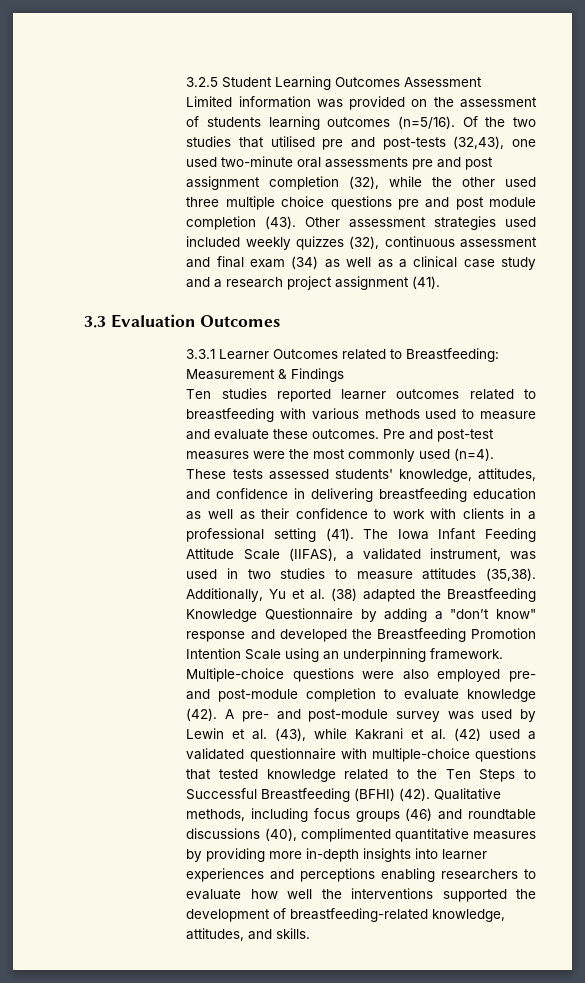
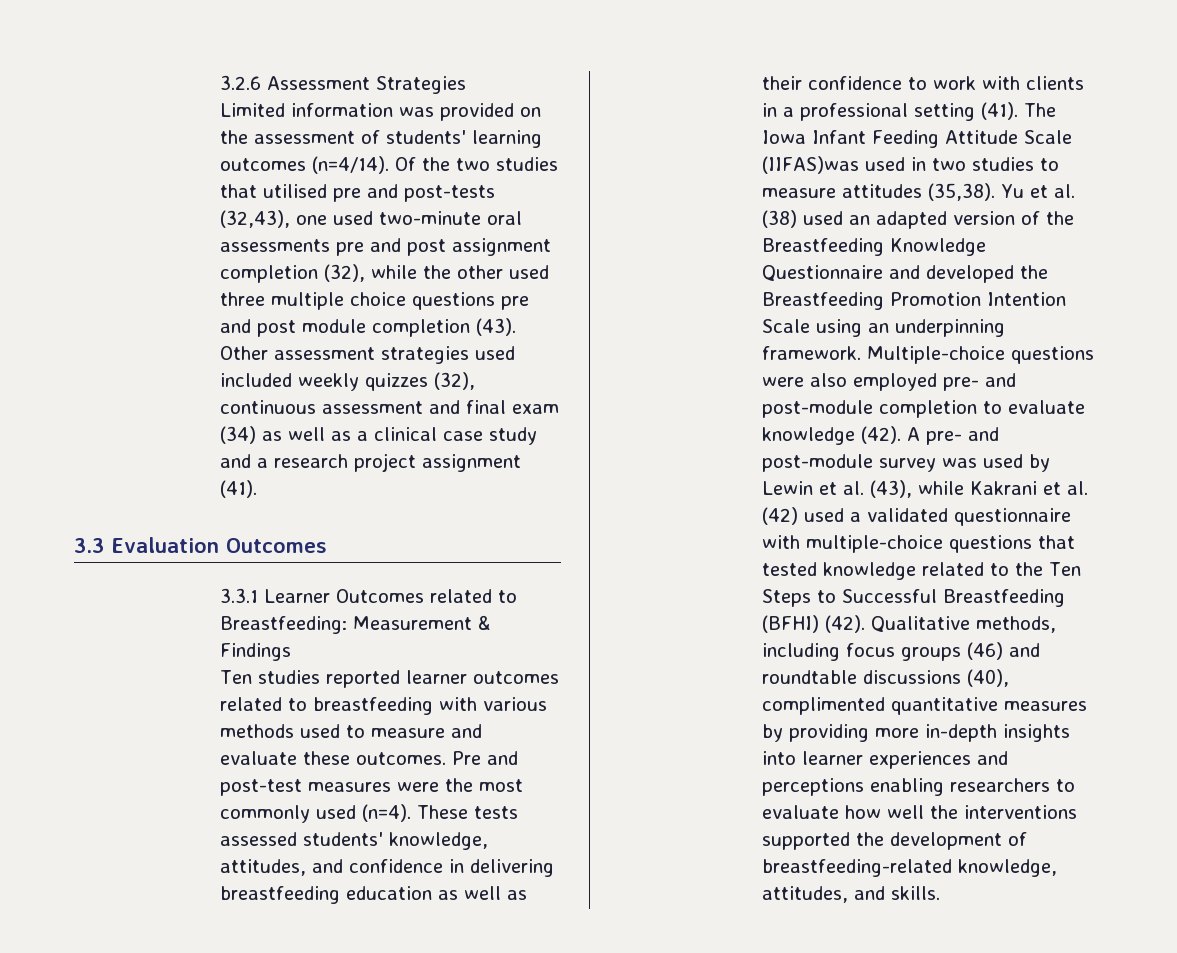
[186,76,401,90] 3.2.5 Student Learning Outcomes -> [220,75,262,90] 3.2.6
(483, 82) none -> [376,76,467,94] Strategies
[207,117,262,127] students -> [386,130,467,144] students'
[398,116,456,129] (n=5/16). -> [312,156,390,174] (n=4/14).
[288,548,536,561] (IIFAS), a validated instrument, was -> [762,156,860,174] (IIFAS)was
[186,588,264,602] Additionally, -> (996, 192) none
[363,588,536,602] [186,608,536,622] [186,631,246,642] adapted the Breastfeeding Knowledge Questionnaire by adding a "don’t know" response -> [803,211,1075,229] [762,238,987,256] [762,265,884,281] used an adapted version of the Breastfeeding Knowledge Questionnaire

